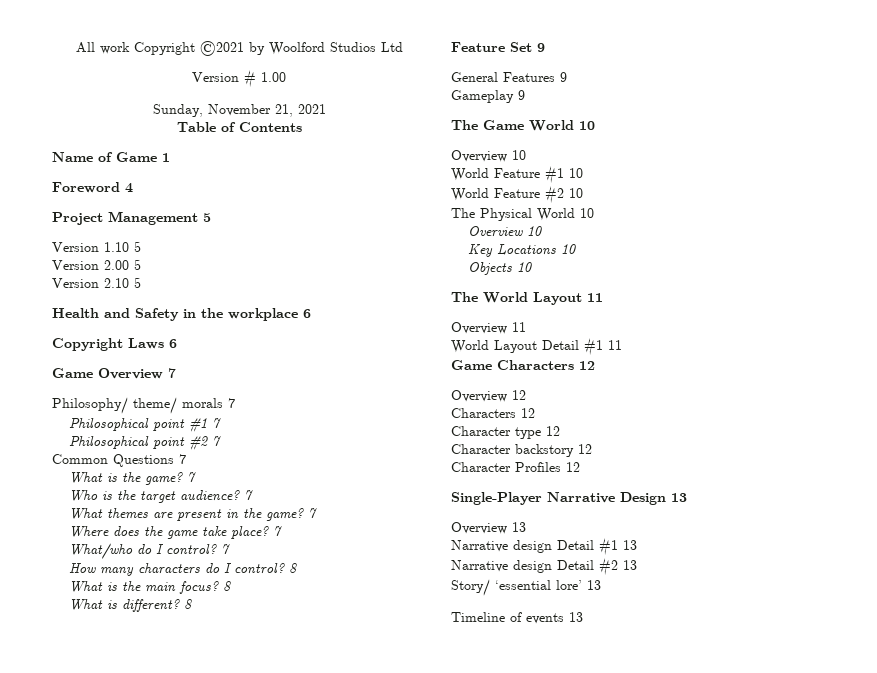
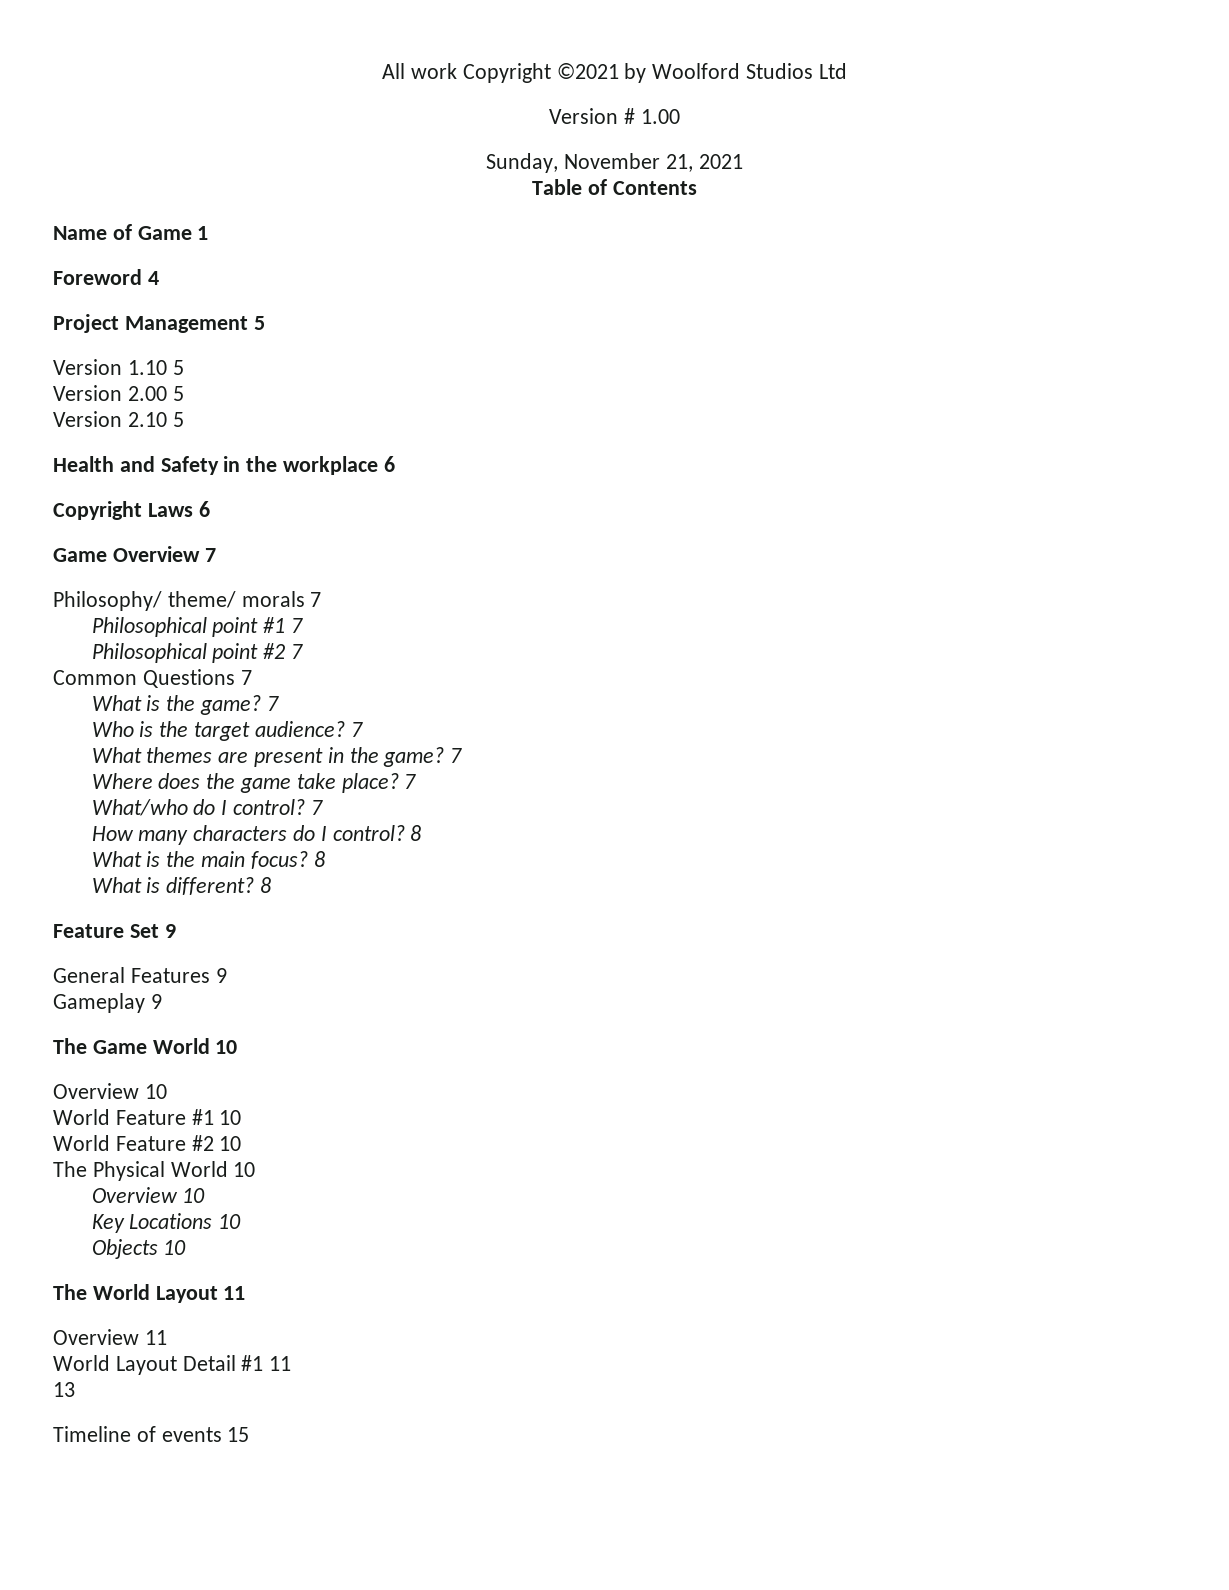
[451,360,595,370] [451,390,526,402] [451,408,535,418] [451,426,560,439] [451,444,592,457] [451,462,580,472] [451,492,687,505] [451,522,526,534] [451,538,637,556] [451,558,637,576] [451,579,582,596] Game Characters 12 // Overview 12 // Characters 12 // Character type 12 // Character backstory 12 // Character Profiles 12 // Single-Player Narrative Design 13 // Overview 13 // Narrative design Detail #1 13 // Narrative design Detail #2 13 // Story/ ‘essential lore’ -> (292, 1363) none
[569,612,583,622] 13 -> [227,1427,250,1442] 15

